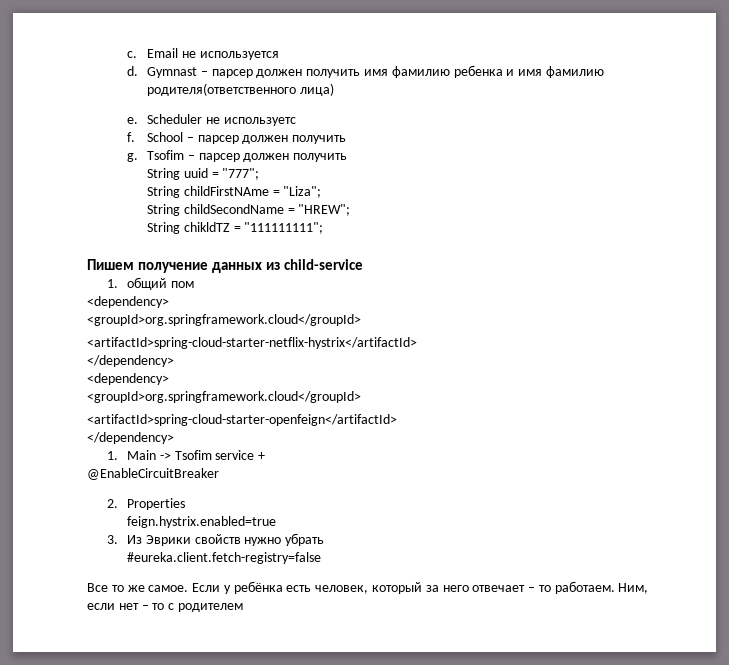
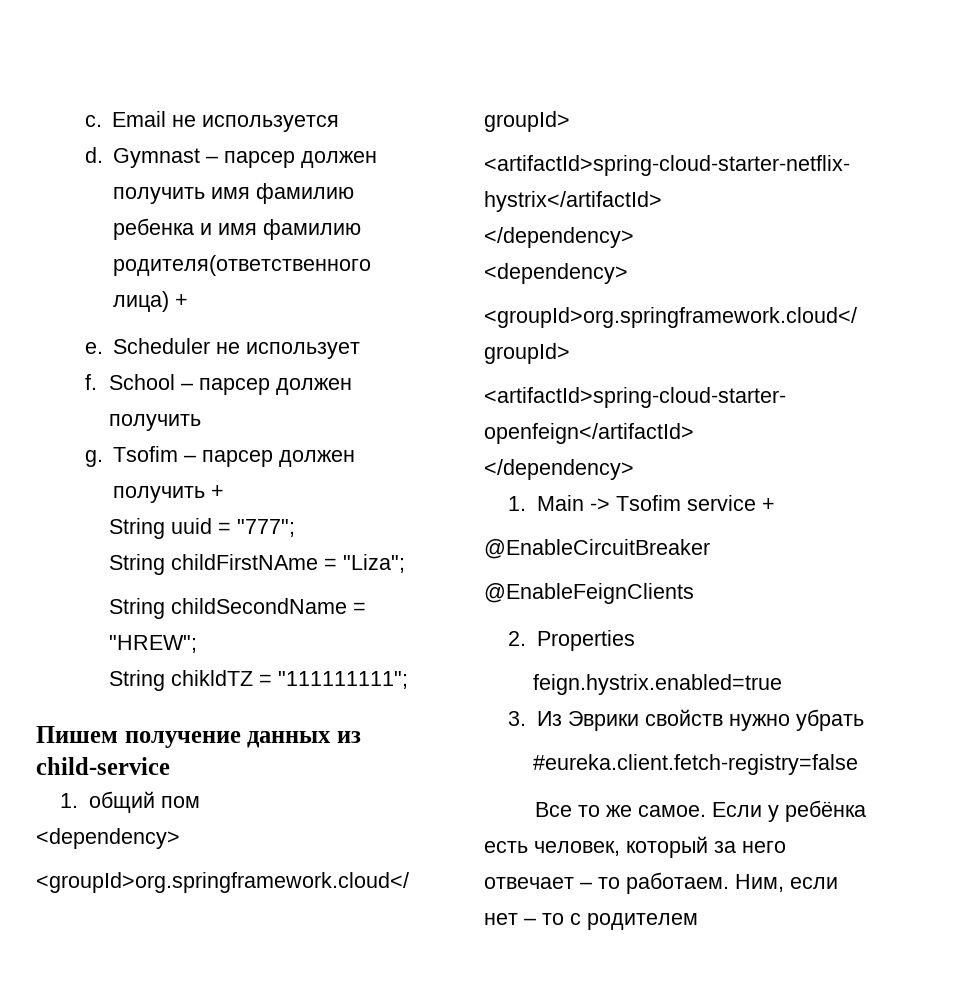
(334, 89) none -> [175,294,189,307] +
[223,117,296,126] используетс -> [246,342,361,359] использует
(348, 157) none -> [211,485,225,498] +
(219, 474) none -> [484,583,694,604] // @EnableFeignClients

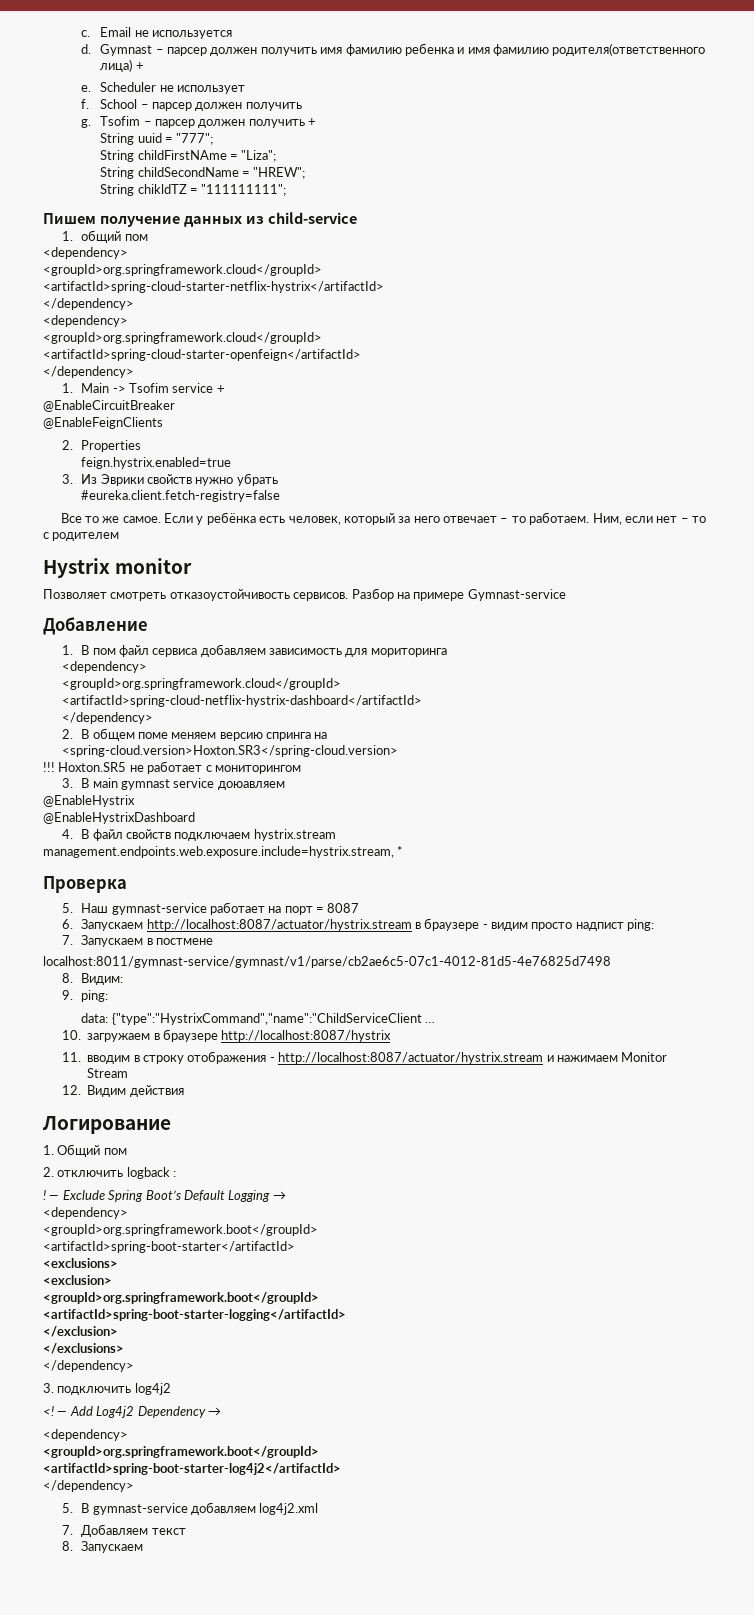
(698, 921) none -> [43,558,193,578] [43,588,566,601] [43,617,148,635] [62,644,447,657] [62,661,148,673] [62,678,342,690] [62,695,423,707] [62,712,154,724] [62,728,328,741] [62,745,399,757] [43,761,301,774] [62,778,285,790] [43,795,135,807] [43,812,195,824] [62,829,336,841] [43,846,404,858] [43,876,127,893] [62,902,360,915] [62,918,655,931] [62,935,213,947] [43,956,611,968] [62,973,124,985] [62,990,109,1002] [81,1013,435,1025] [62,1029,392,1042] [62,1051,668,1064] [87,1068,129,1078] [62,1085,184,1097] [42,1116,171,1134] [43,1144,127,1157] [43,1167,177,1179] [43,1190,286,1202] [43,1207,128,1219] [43,1224,318,1236] [43,1241,295,1253] [43,1258,118,1268] [43,1275,112,1285] [43,1292,319,1304] [43,1309,346,1321] [43,1326,118,1337] [43,1343,124,1354] [43,1360,134,1372] [43,1383,171,1395] [43,1406,221,1418] [43,1429,128,1441] [43,1446,319,1458] [43,1463,341,1475] [43,1480,134,1492] [62,1502,319,1515] [62,1524,186,1537] [62,1541,144,1553] // Hystrix monitor // Позволяет смотреть отказоустойчивость сервисов. Разбор на примере Gymnast-service // Добавление // 1. В пом файл сервиса добавляем зависимость для мориторинга // <dependency> // <groupId>org.springframework.cloud</groupId> // <artifactId>spring-cloud-netflix-hystrix-dashboard</artifactId> // </dependency> // 2. В общем поме меняем версию спринга на // <spring-cloud.version>Hoxton.SR3</spring-cloud.version> // !!! Hoxton.SR5 не работает с мониторингом // 3. В мain gymnast service доюавляем // @EnableHystrix // @EnableHystrixDashboard // 4. В файл свойств подключаем hystrix.stream // management.endpoints.web.exposure.include=hystrix.stream, * // Проверка // 5. Наш gymnast-service работает на порт = 8087 // 6. Запускаем http://localhost:8087/actuator/hystrix.stream в браузере - видим просто надпист ping: // 7. Запускаем в постмене // localhost:8011/gymnast-service/gymnast/v1/parse/cb2ae6c5-07c1-4012-81d5-4e76825d7498 // 8. Видим: // 9. ping: // data: {"type":"HystrixCommand","name":"ChildServiceClient … // 10. загружаем в браузере http://localhost:8087/hystrix // 11. вводим в строку отображения - http://localhost:8087/actuator/hystrix.stream и нажимаем Monitor Stream // 12. Видим действия // Логирование // 1. Общий пом // 2. отключить logback : // ! — Exclude Spring Boot’s Default Logging → // <dependency> // <groupId>org.springframework.boot</groupId> // <artifactId>spring-boot-starter</artifactId> // <exclusions> // <exclusion> // <groupId>org.springframework.boot</groupId> // <artifactId>spring-boot-starter-logging</artifactId> // </exclusion> // </exclusions> // </dependency> // 3. подключить log4j2 // <! — Add Log4j2 Dependency → // <dependency> // <groupId>org.springframework.boot</groupId> // <artifactId>spring-boot-starter-log4j2</artifactId> // </dependency> // 5. В gymnast-service добавляем log4j2.xml // 7. Добавляем текст // 8. Запускаем

